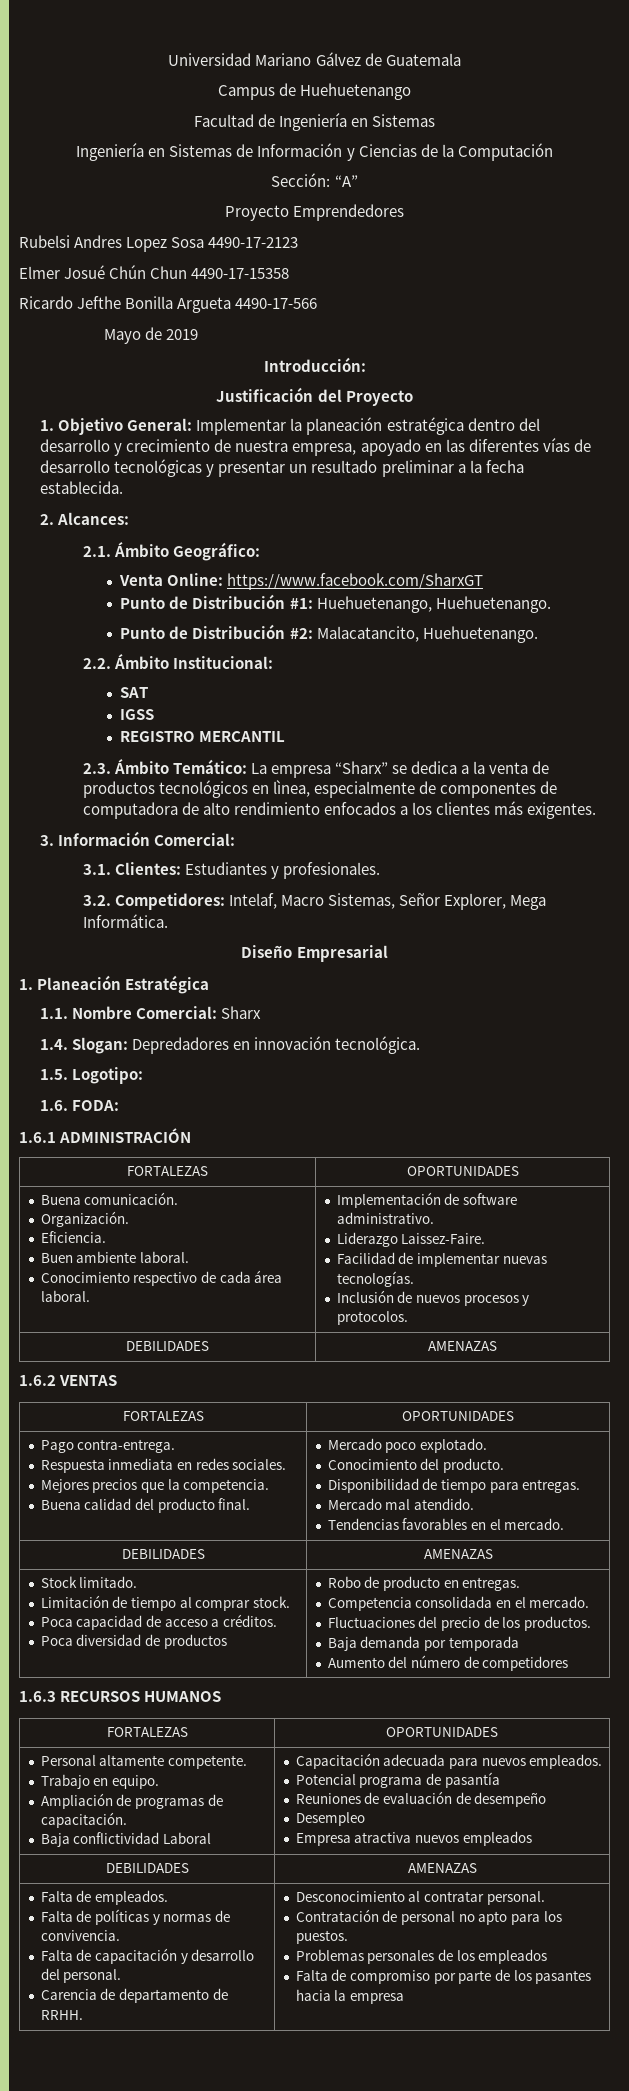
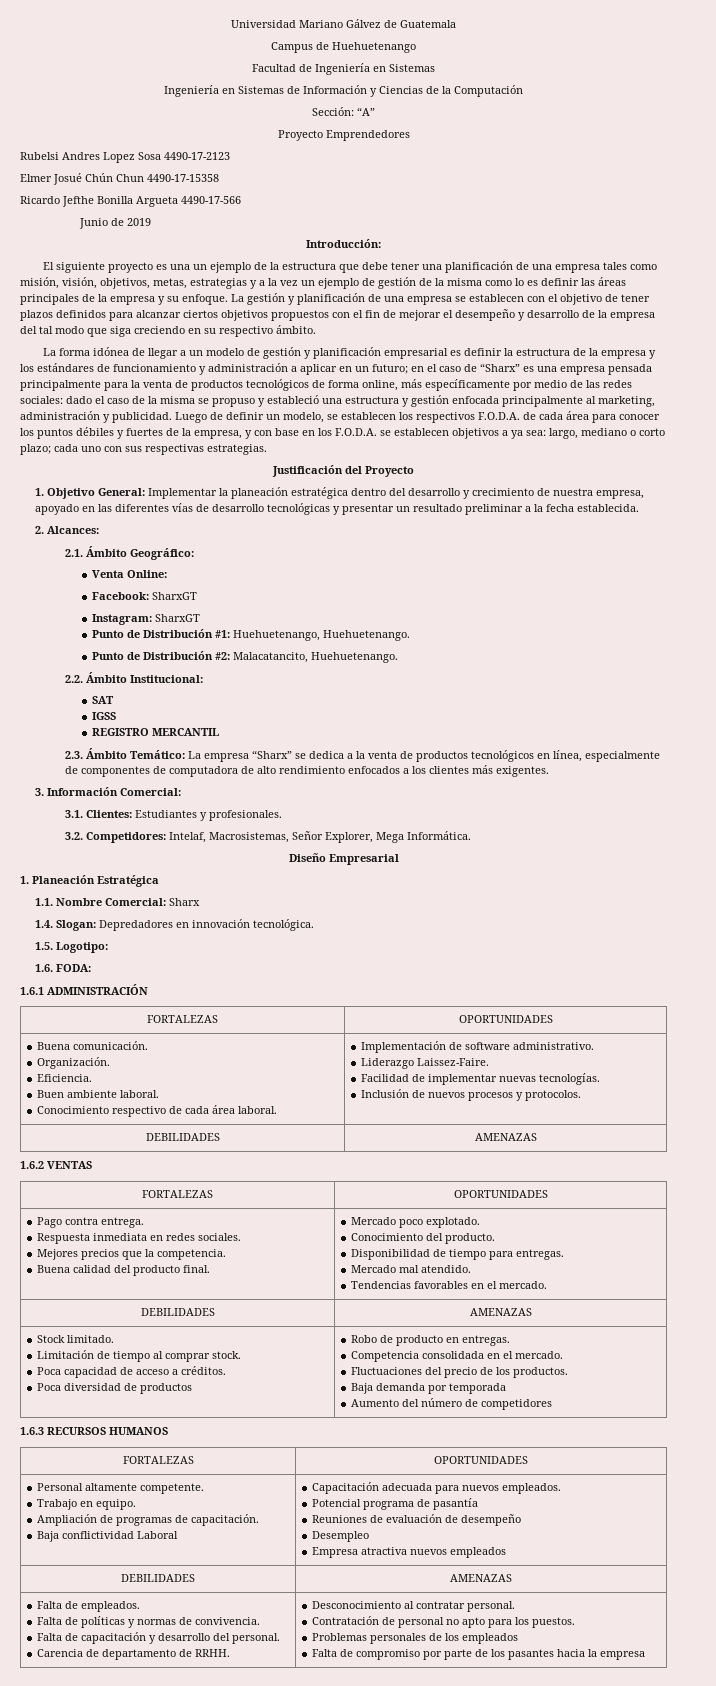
[103,329,141,344] Mayo -> [79,218,109,229] Junio
(366, 364) none -> [43,261,658,273] [20,277,626,289] [20,293,650,305] [20,309,655,321] [20,325,316,337] [43,347,657,359] [20,363,652,375] [20,379,632,391] [20,395,655,407] [20,411,660,423] [20,427,665,439] [20,444,267,455] // El siguiente proyecto es una un ejemplo de la estructura que debe tener una planificación de una empresa tales como misión, visión, objetivos, metas, estrategias y a la vez un ejemplo de gestión de la misma como lo es definir las áreas principales de la empresa y su enfoque. La gestión y planificación de una empresa se establecen con el objetivo de tener plazos definidos para alcanzar ciertos objetivos propuestos con el fin de mejorar el desempeño y desarrollo de la empresa del tal modo que siga creciendo en su respectivo ámbito. // La forma idónea de llegar a un modelo de gestión y planificación empresarial es definir la estructura de la empresa y los estándares de funcionamiento y administración a aplicar en un futuro; en el caso de “Sharx” es una empresa pensada principalmente para la venta de productos tecnológicos de forma online, más específicamente por medio de las redes sociales: dado el caso de la misma se propuso y estableció una estructura y gestión enfocada principalmente al marketing, administración y publicidad. Luego de definir un modelo, se establecen los respectivos F.O.D.A. de cada área para conocer los puntos débiles y fuertes de la empresa, y con base en los F.O.D.A. se establecen objetivos a ya sea: largo, mediano o corto plazo; cada uno con sus respectivas estrategias.
[227,573,484,590] https://www.facebook.com/SharxGT -> [92,592,198,600] [92,614,201,625] // Facebook: SharxGT // Instagram: SharxGT
[272,780,310,797] lìnea, -> [553,750,583,762] línea,
[280,893,395,909] Macro Sistemas, -> [209,832,290,843] Macrosistemas,
[77,1439,176,1453] contra-entrega. -> [65,1217,145,1228] contra entrega.

